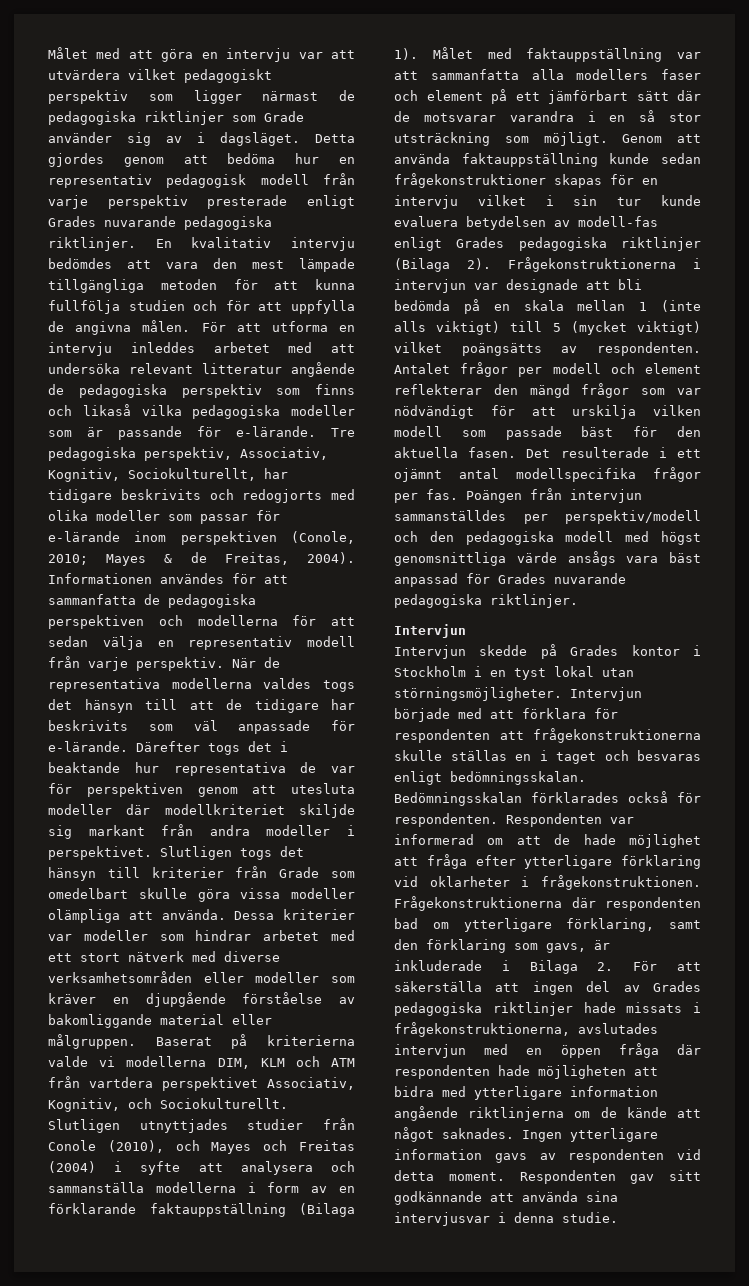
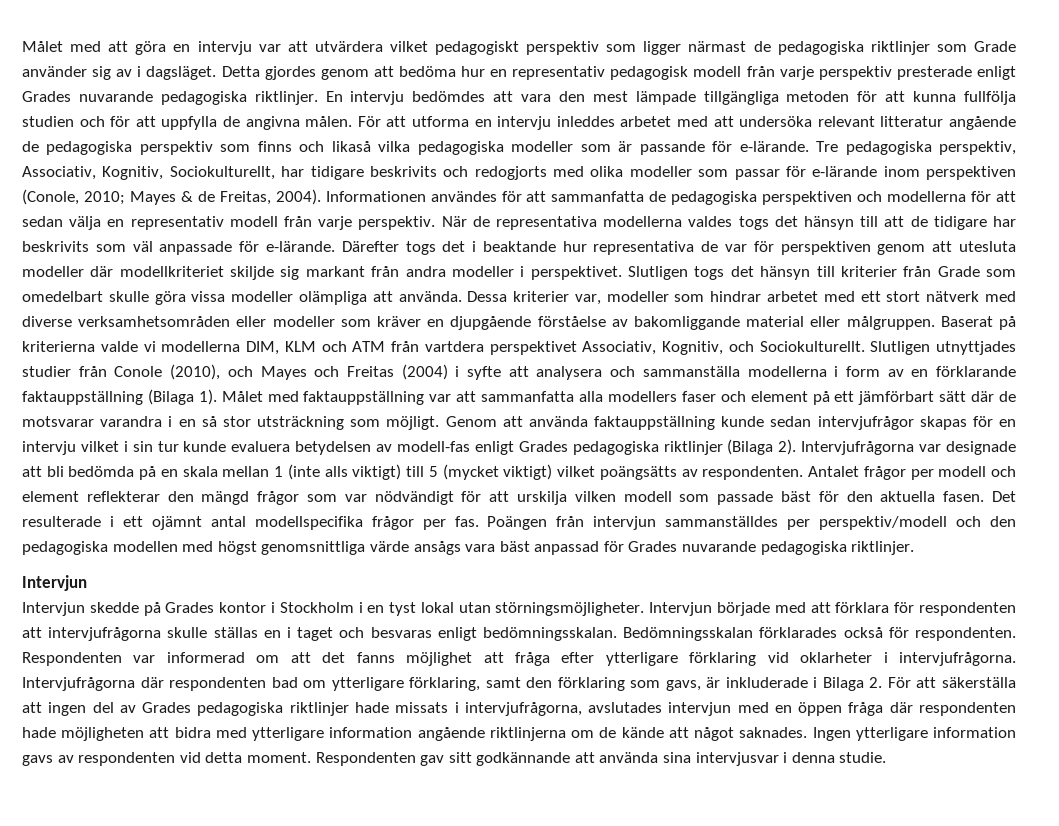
[191,237,272,248] kvalitativ -> (343, 96) none
[48,934,72,941] var -> [574,294,601,305] var,
[394,173,546,188] frågekonstruktioner -> [817,416,914,430] intervjufrågor
[508,257,701,272] [394,279,466,293] Frågekonstruktionerna i intervjun -> [801,441,915,455] Intervjufrågorna
[565,531,614,542] modell -> [112,541,178,552] modellen
[533,728,701,743] frågekonstruktionerna -> [48,627,162,641] intervjufrågorna
[554,834,616,845] de hade -> [322,652,395,663] det fanns
[541,875,701,890] [394,896,562,911] frågekonstruktionen. Frågekonstruktionerna -> [899,652,1016,666] [22,677,135,691] intervjufrågorna. Intervjufrågorna
[394,1022,570,1037] frågekonstruktionerna, -> [464,702,582,716] intervjufrågorna,

